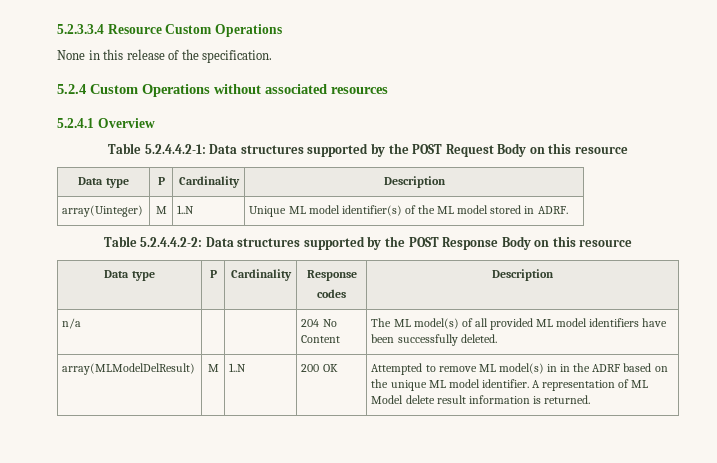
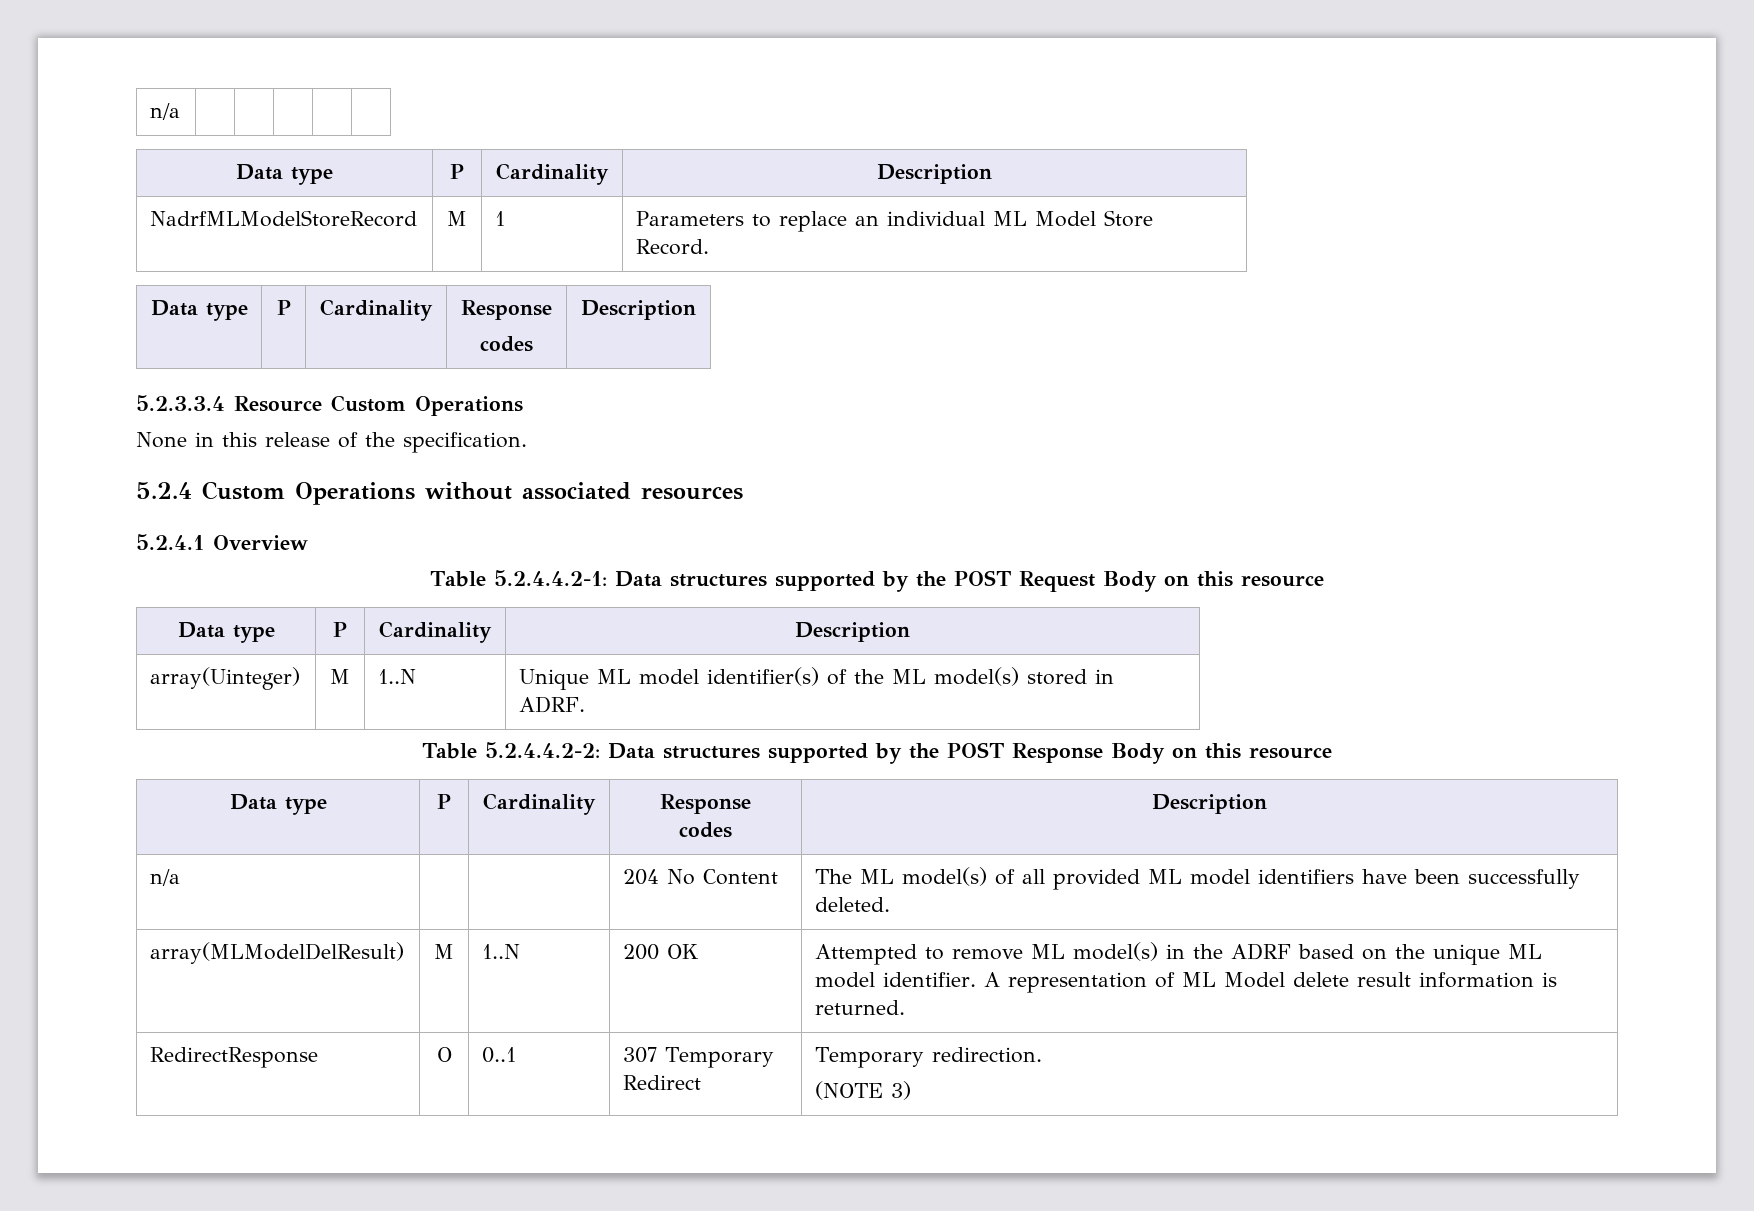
(57, 29) none -> [150,103,181,120] [236,164,333,185] [450,164,464,179] [496,163,609,185] [877,164,992,184] [150,210,418,227] [447,211,467,226] [495,211,506,226] [636,210,1154,232] [636,239,710,255] [150,300,248,321] [276,300,291,315] [320,299,433,321] [461,300,552,320] [480,336,533,352] [581,300,696,320] n/a | | | | | // Data type | P | Cardinality | Description // NadrfMLModelStoreRecord | M | 1 | Parameters to replace an individual ML Model Store Record. // Data type | P | Cardinality | Response // codes | Description //
[457,205,489,214] model -> [934,667,1020,686] model(s)
[560,364,571,372] in -> (1186, 951) none
(590, 399) none -> [150,1047,319,1068] [436,1047,452,1062] [482,1047,517,1063] [623,1047,775,1068] [623,1075,702,1090] [815,1047,1043,1068] [815,1081,912,1100] // RedirectResponse | O | 0..1 | 307 Temporary Redirect | Temporary redirection. // (NOTE 3)

